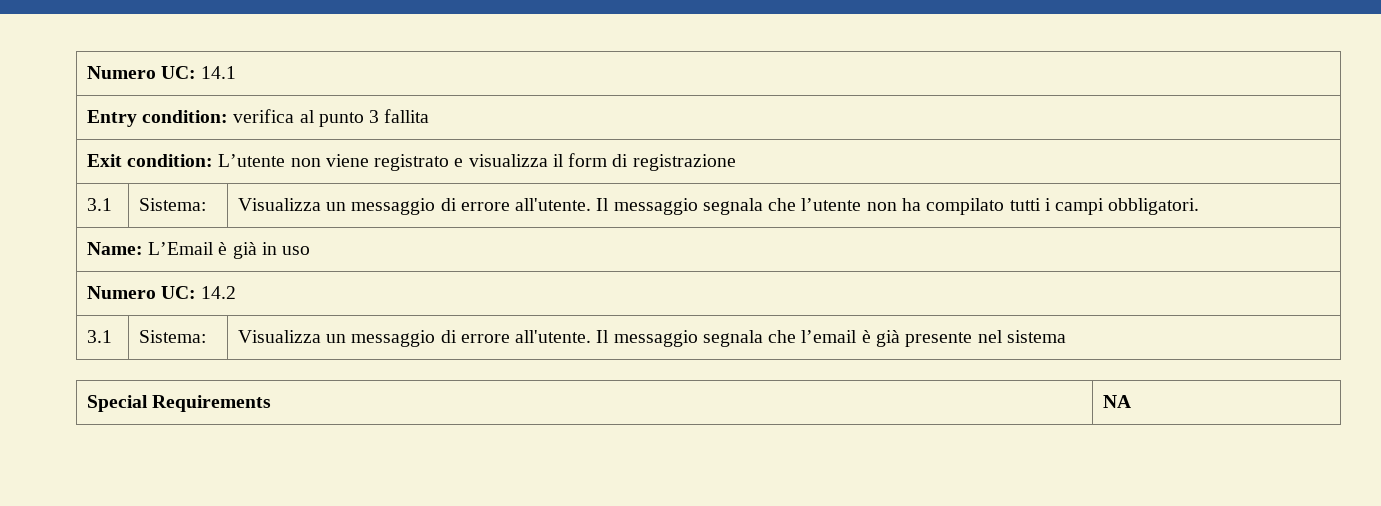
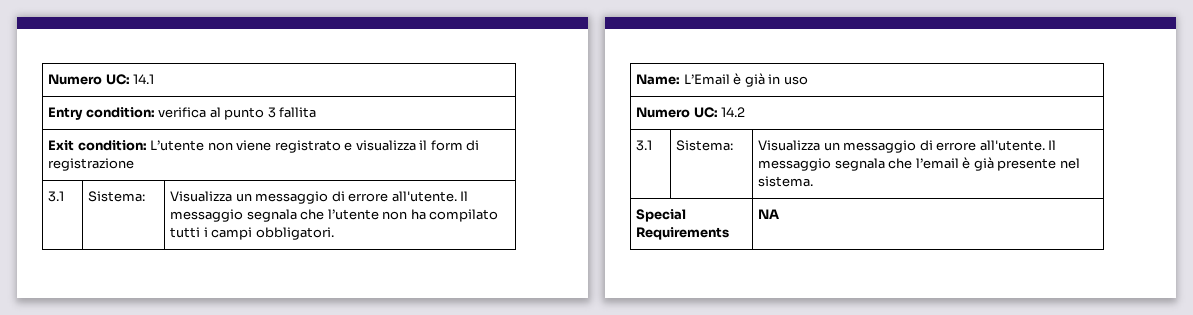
[1006,330,1066,343] sistema -> [758,176,814,187] sistema.

